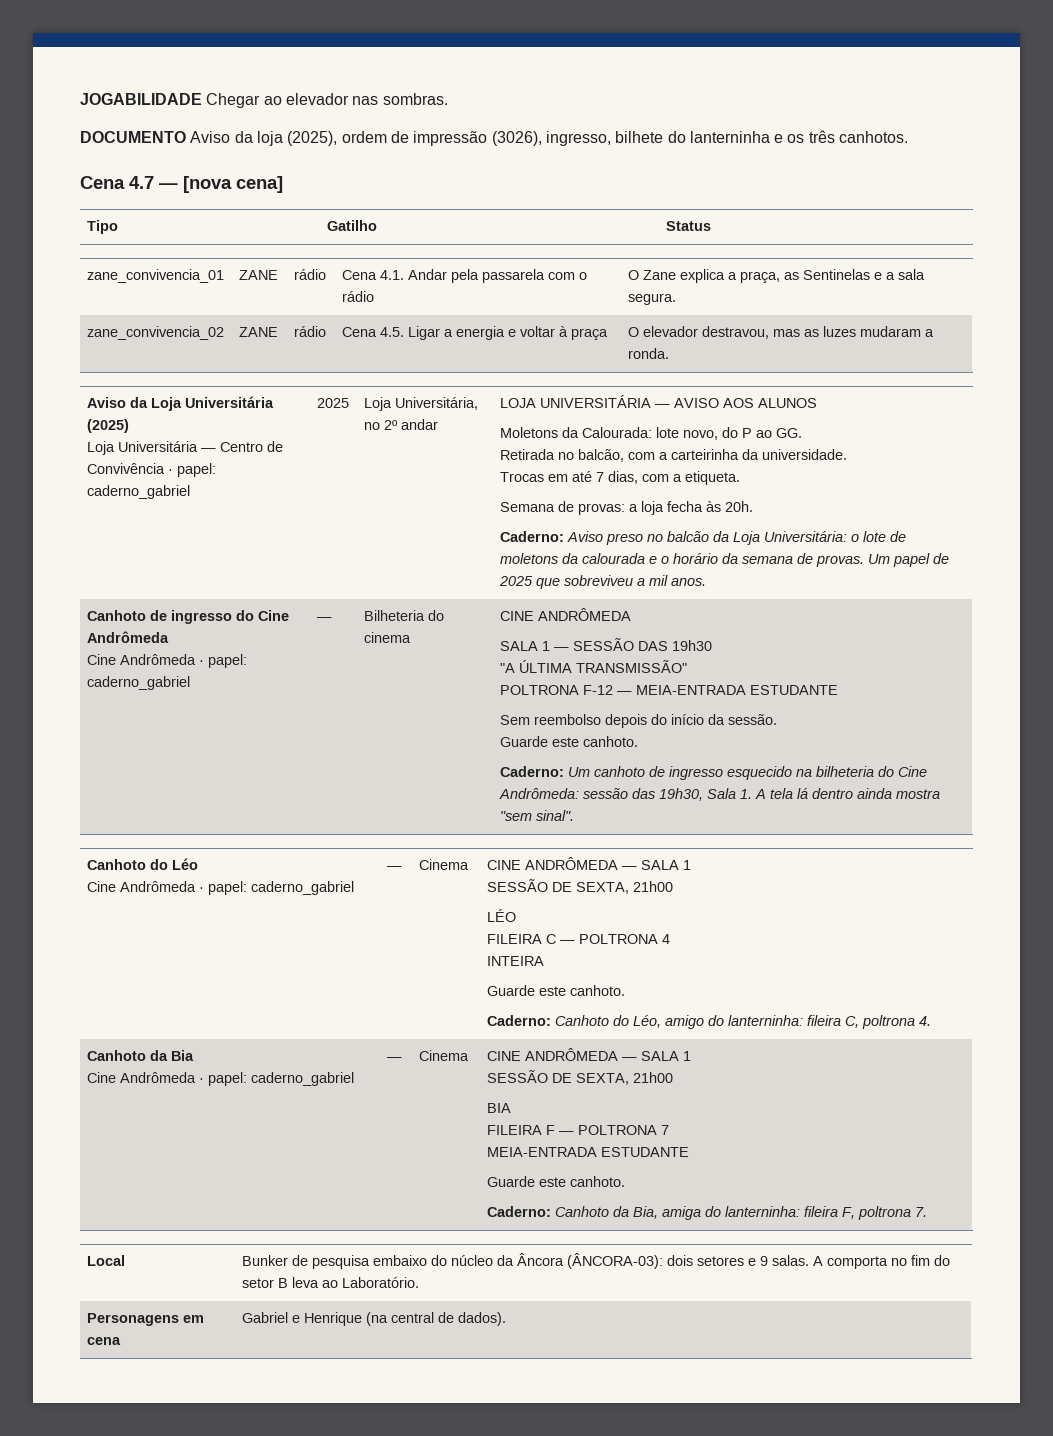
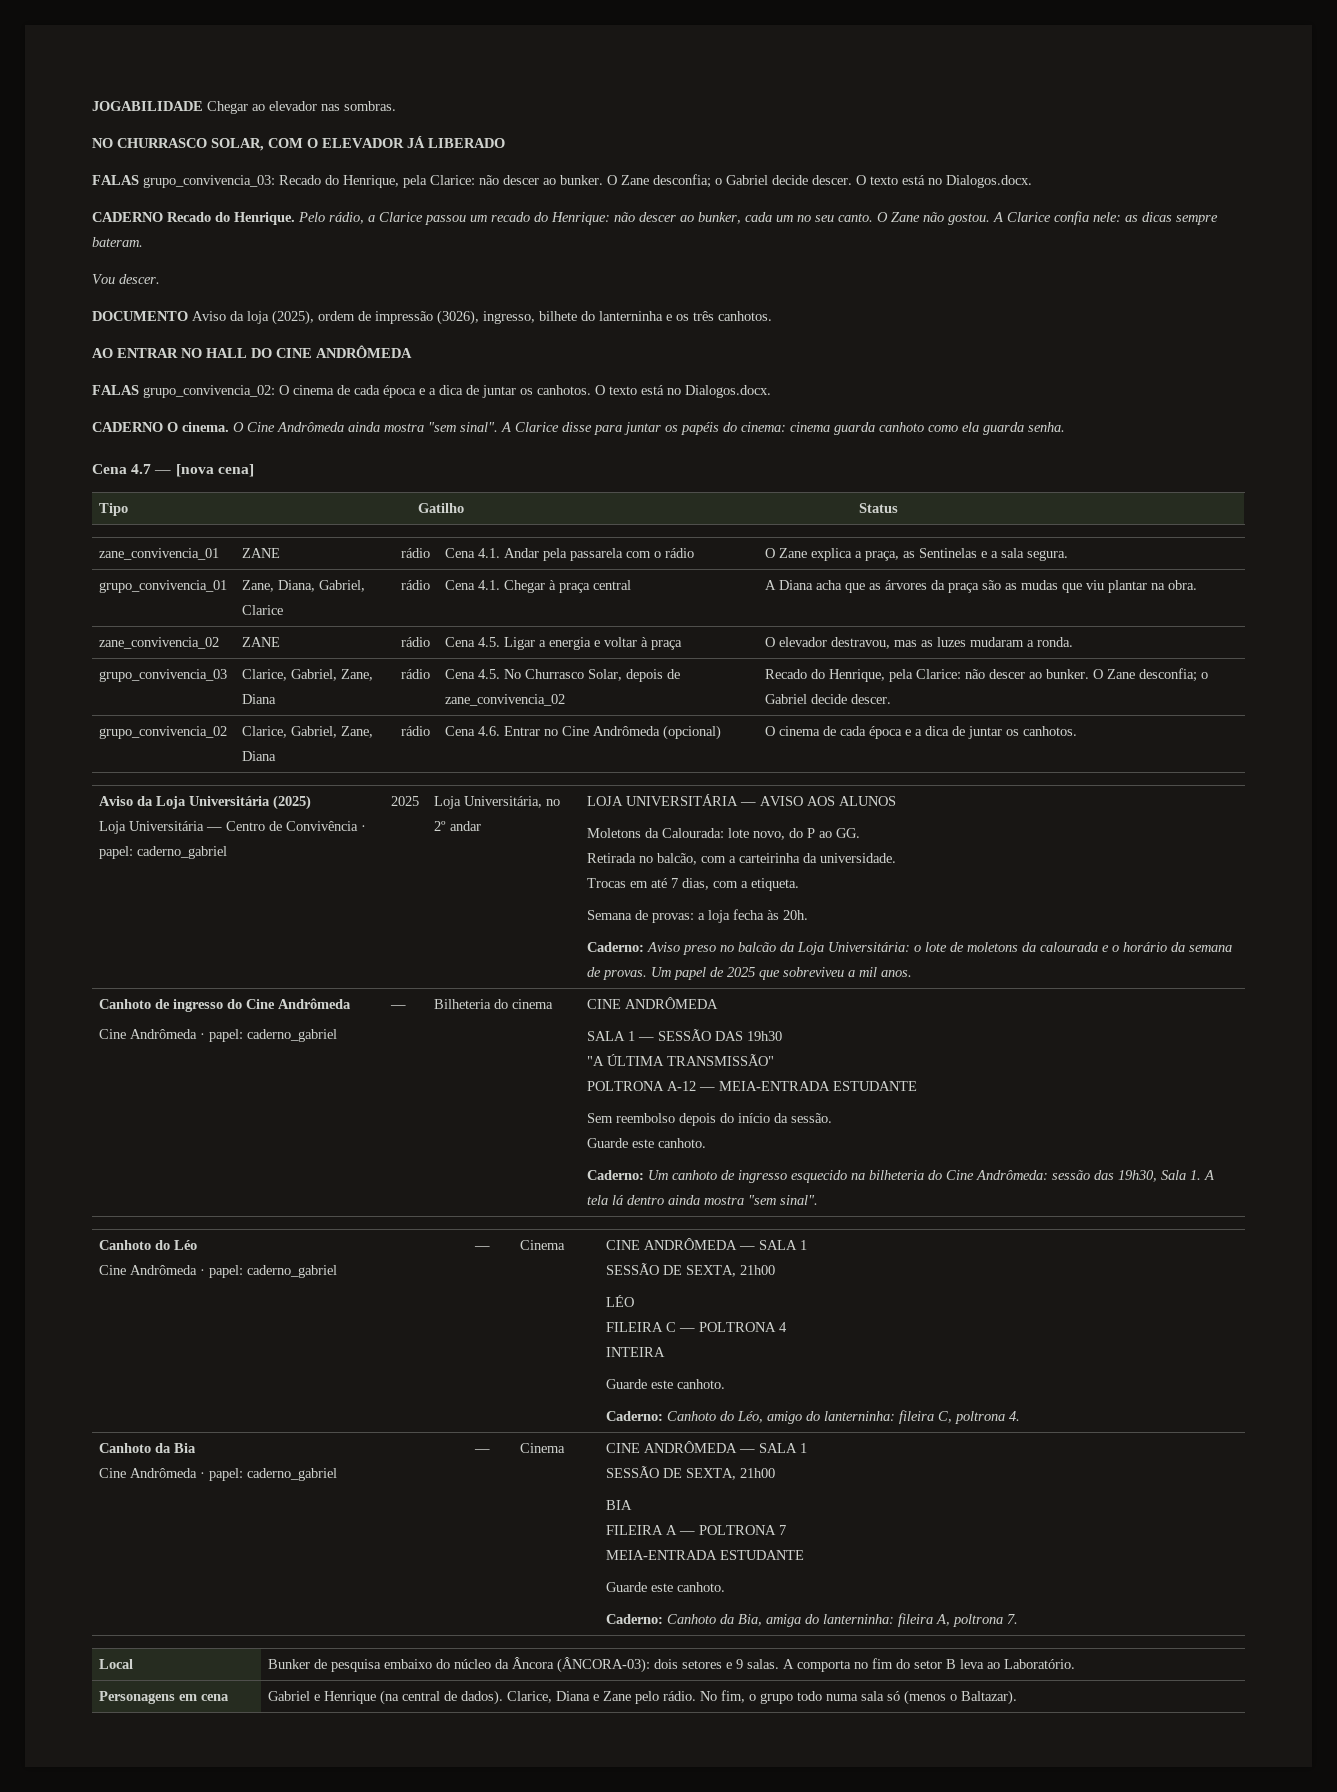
(448, 99) none -> [92,136,505,151] [92,174,1032,188] [92,211,1218,225] [92,237,143,247] [92,274,160,284] // NO CHURRASCO SOLAR, COM O ELEVADOR JÁ LIBERADO // FALAS grupo_convivencia_03: Recado do Henrique, pela Clarice: não descer ao bunker. O Zane desconfia; o Gabriel decide descer. O texto está no Dialogos.docx. // CADERNO Recado do Henrique. Pelo rádio, a Clarice passou um recado do Henrique: não descer ao bunker, cada um no seu canto. O Zane não gostou. A Clarice confia nele: as dicas sempre bateram. // Vou descer.
(909, 137) none -> [92,345,412,358] [92,385,771,398] [92,422,1065,435] // AO ENTRAR NO HALL DO CINE ANDRÔMEDA // FALAS grupo_convivencia_02: O cinema de cada época e a dica de juntar os canhotos. O texto está no Dialogos.docx. // CADERNO O cinema. O Cine Andrômeda ainda mostra "sem sinal". A Clarice disse para juntar os papéis do cinema: cinema guarda canhoto como ela guarda senha.
(677, 299) none -> [99,580,228,593] [242,580,366,592] [242,605,284,615] [401,580,431,590] [445,580,632,593] [765,580,1198,593] // grupo_convivencia_01 | Zane, Diana, Gabriel, Clarice | rádio | Cena 4.1. Chegar à praça central | A Diana acha que as árvores da praça são as mudas que viu plantar na obra.
(670, 353) none -> [99,669,228,682] [242,669,374,681] [242,694,277,704] [401,669,431,679] [445,669,681,682] [445,694,566,706] [765,668,1209,682] [765,694,892,704] [99,726,228,739] [242,726,374,738] [242,751,277,761] [401,726,431,736] [445,725,722,740] [765,726,1078,739] // grupo_convivencia_03 | Clarice, Gabriel, Zane, Diana | rádio | Cena 4.5. No Churrasco Solar, depois de zane_convivencia_02 | Recado do Henrique, pela Clarice: não descer ao bunker. O Zane desconfia; o Gabriel decide descer. // grupo_convivencia_02 | Clarice, Gabriel, Zane, Diana | rádio | Cena 4.6. Entrar no Cine Andrômeda (opcional) | O cinema de cada época e a dica de juntar os canhotos.
[583,685,614,695] F-12 -> [667,1081,697,1091] A-12
[546,1125,556,1135] F -> [666,1525,678,1535] A
[842,1207,856,1219] F, -> [936,1614,951,1626] A,
(507, 1319) none -> [507,1690,1018,1705] Clarice, Diana e Zane pelo rádio. No fim, o grupo todo numa sala só (menos o Baltazar).

